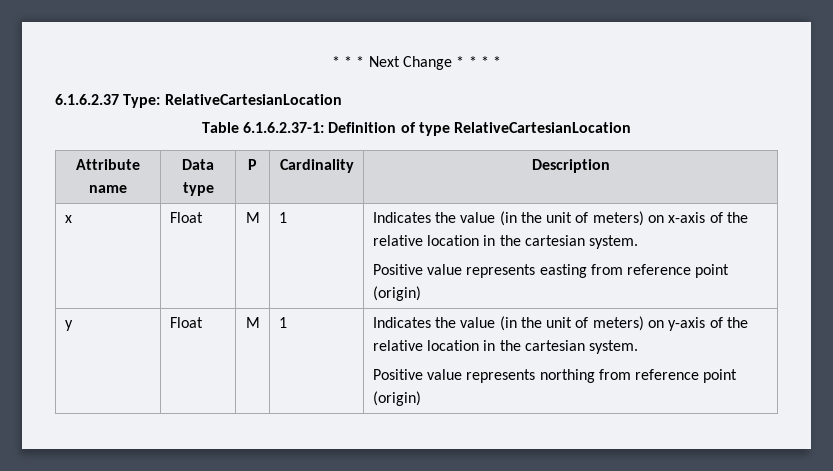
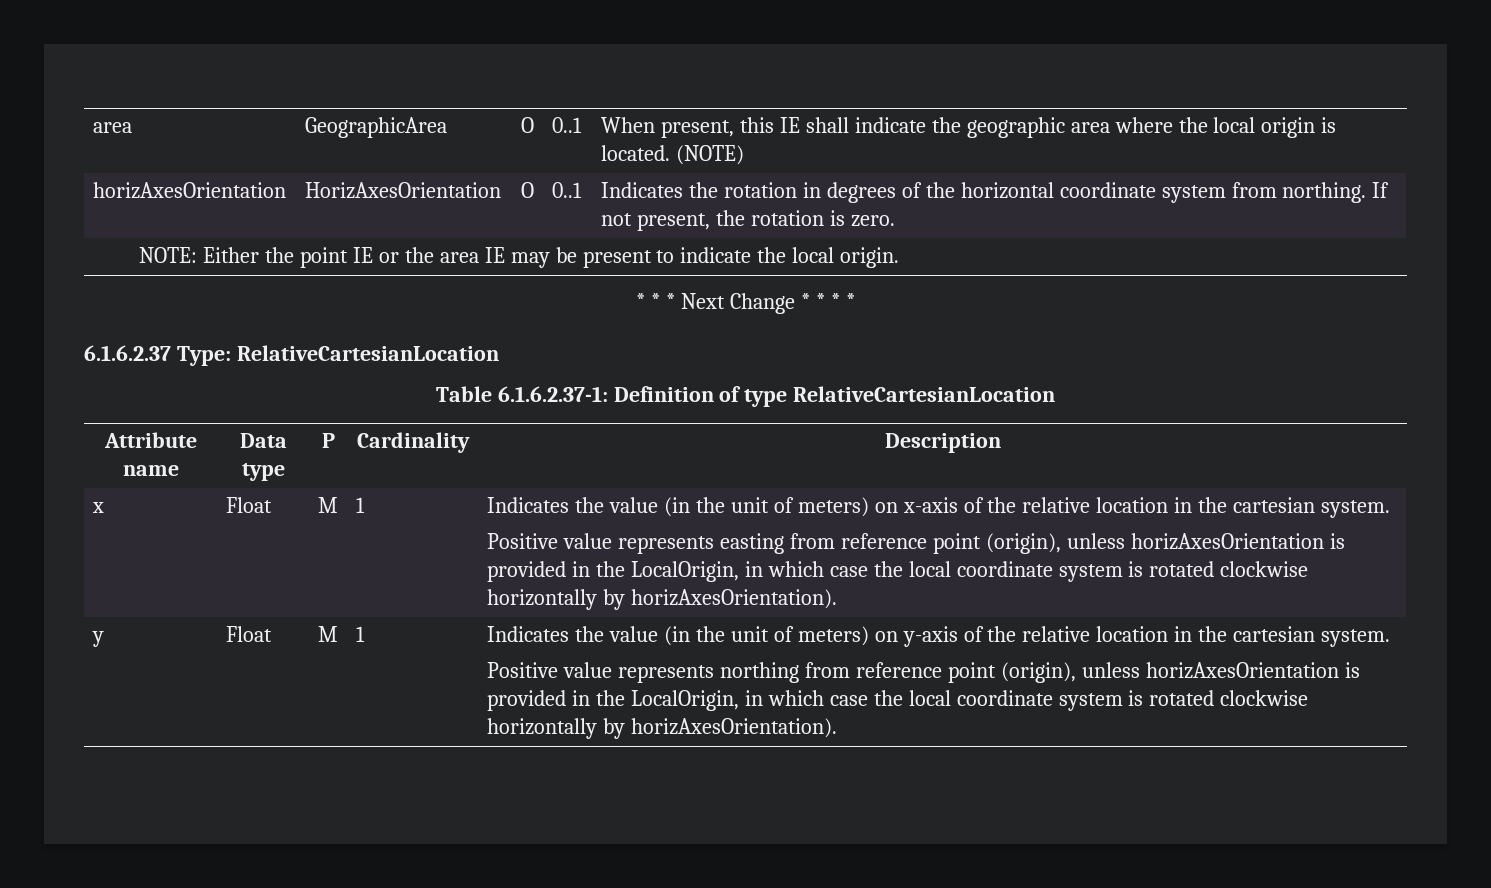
(331, 61) none -> [93,122,133,133] [305,117,448,138] [521,117,534,133] [552,117,583,133] [601,117,1337,138] [601,145,745,165] [93,182,287,199] [305,182,502,199] [521,182,534,198] [552,182,583,198] [601,182,1390,203] [601,210,895,231] [139,247,900,268] area | GeographicArea | O | 0..1 | When present, this IE shall indicate the geographic area where the local origin is located. (NOTE) // horizAxesOrientation | HorizAxesOrientation | O | 0..1 | Indicates the rotation in degrees of the horizontal coordinate system from northing. If not present, the rotation is zero. // NOTE: Either the point IE or the area IE may be present to indicate the local origin. //
[372,286,421,301] (origin) -> [985,533,1345,554] [487,561,1309,582] [487,589,838,610] (origin), unless horizAxesOrientation is provided in the LocalOrigin, in which case the local coordinate system is rotated clockwise horizontally by horizAxesOrientation).
[372,391,421,406] (origin) -> [1000,662,1360,683] [487,690,1309,711] [487,718,838,739] (origin), unless horizAxesOrientation is provided in the LocalOrigin, in which case the local coordinate system is rotated clockwise horizontally by horizAxesOrientation).

